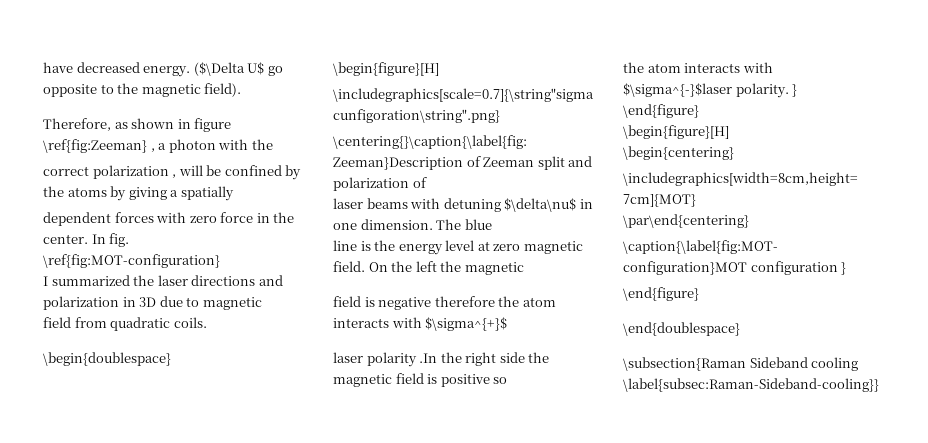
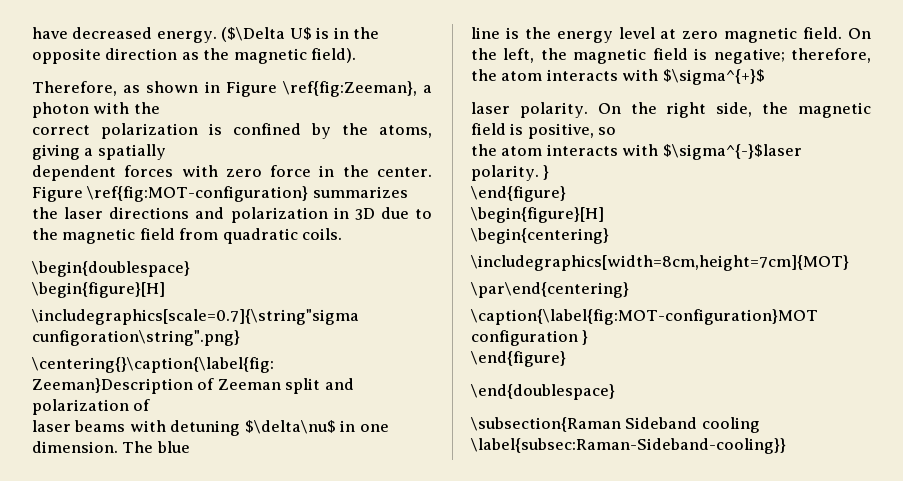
[267,66,283,76] [43,84,114,97] go opposite to -> [316,27,380,39] [32,48,199,64] is in the opposite direction as
[194,118,232,132] [43,139,155,153] figure \ref{fig:Zeeman} , -> [225,81,417,97] Figure \ref{fig:Zeeman},
[172,165,222,178] , will be -> [209,123,222,135] is
[67,186,127,201] atoms by -> [379,125,432,138] atoms,
[91,233,130,247] In fig. -> [32,186,83,202] Figure
[43,275,130,286] // I summarized -> [312,186,408,198] summarizes
[202,297,262,310] magnetic // -> [32,228,136,244] the magnetic
[415,261,524,275] [333,296,495,310] left the magnetic // field is negative therefore -> [503,48,871,64] left, the magnetic field is negative; therefore,
[366,352,438,367] polarity .In -> [519,102,621,118] polarity. On
[499,352,550,363] [333,373,490,387] side the magnetic field is positive -> [716,102,871,118] [471,123,594,139] side, the magnetic field is positive,

